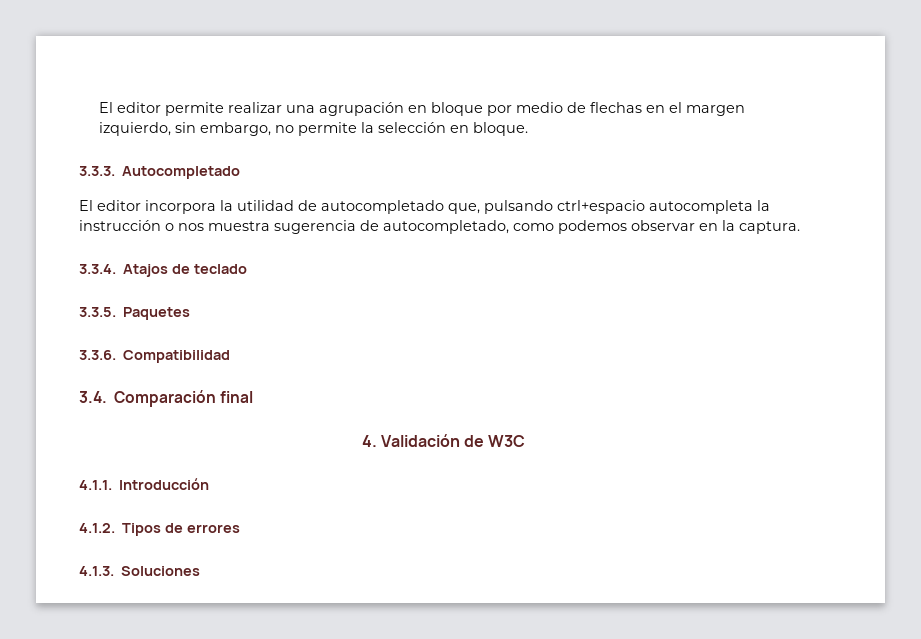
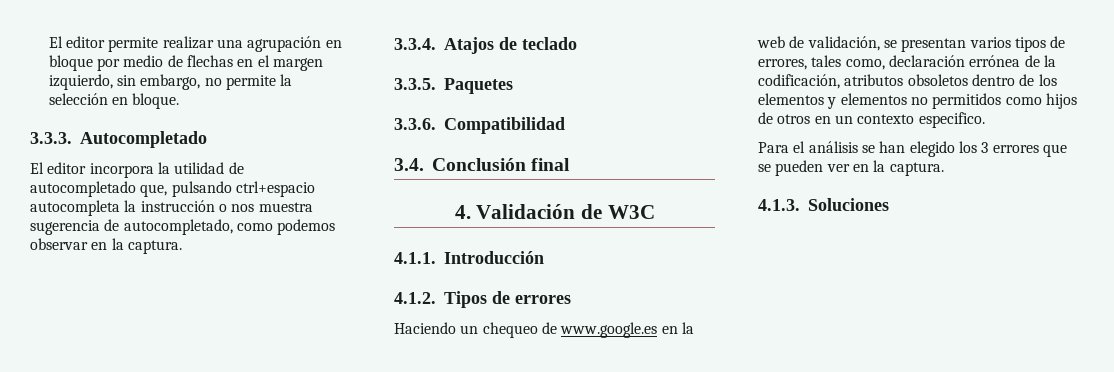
[114,390,217,407] Comparación -> [432,158,526,171] Conclusión
(241, 528) none -> [394,322,694,338] [757,36,1066,52] [758,55,1056,70] [758,74,1057,89] [758,93,1077,109] [758,112,985,128] [758,141,1067,157] [758,160,944,176] // Haciendo un chequeo de www.google.es en la web de validación, se presentan varios tipos de errores, tales como, declaración errónea de la codificación, atributos obsoletos dentro de los elementos y elementos no permitidos como hijos de otros en un contexto especifico. // Para el análisis se han elegido los 3 errores que se pueden ver en la captura.

